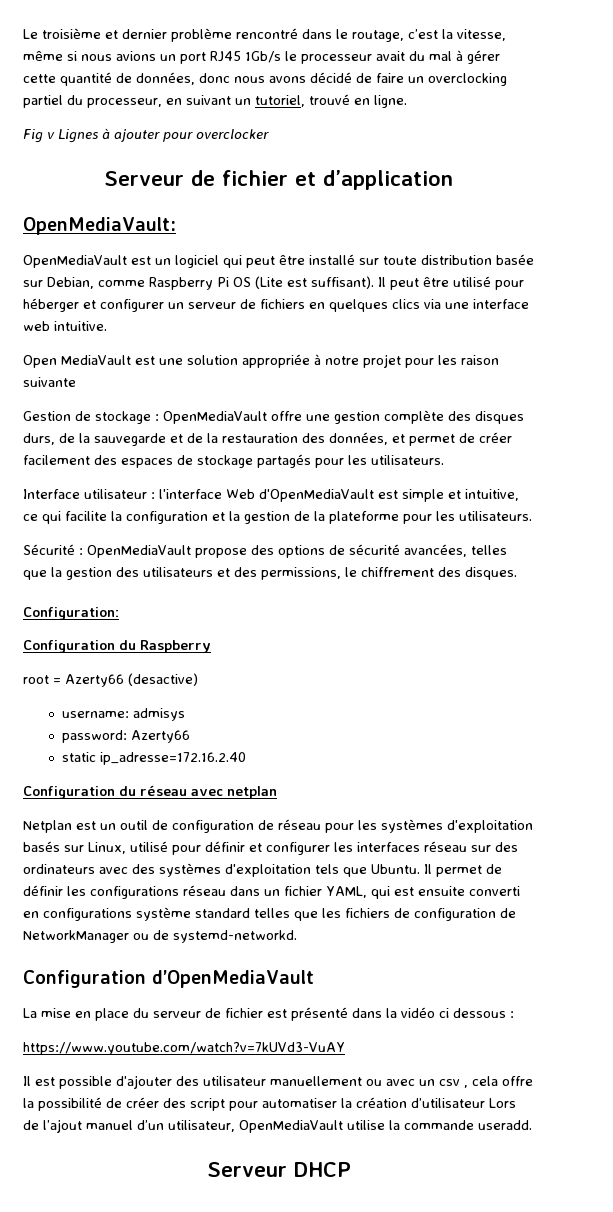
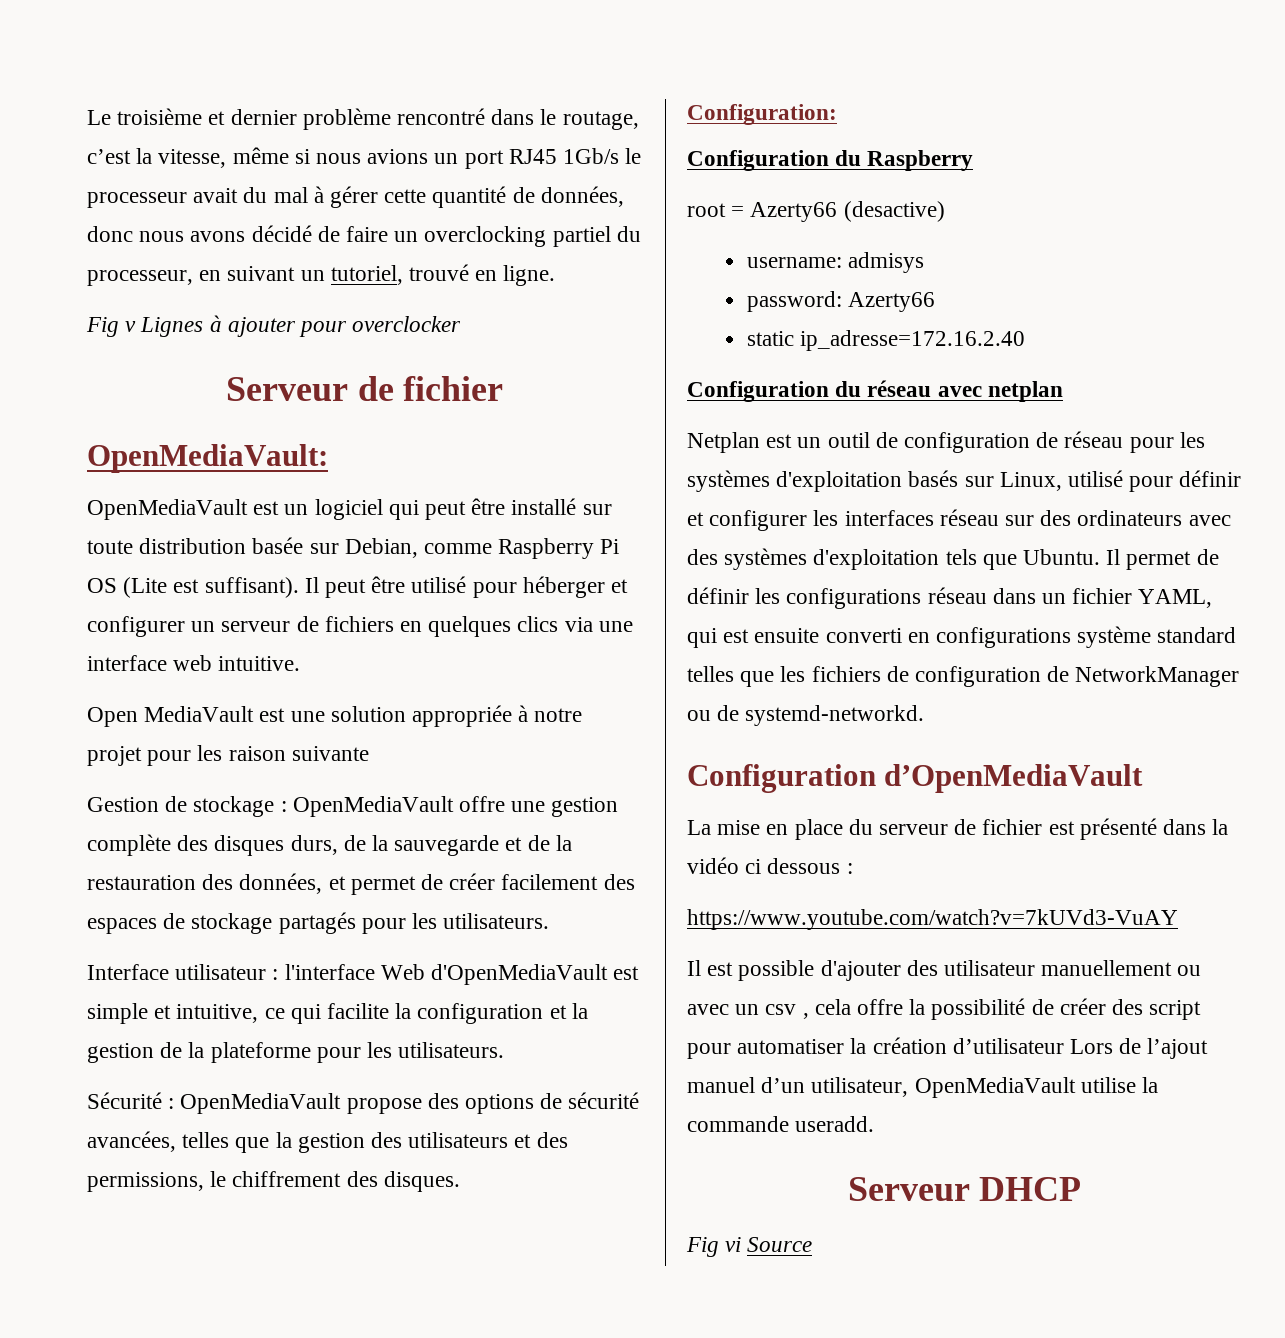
[295,170,453,190] et d’application -> (504, 388) none
(351, 1169) none -> [686,1237,813,1257] // Fig vi Source

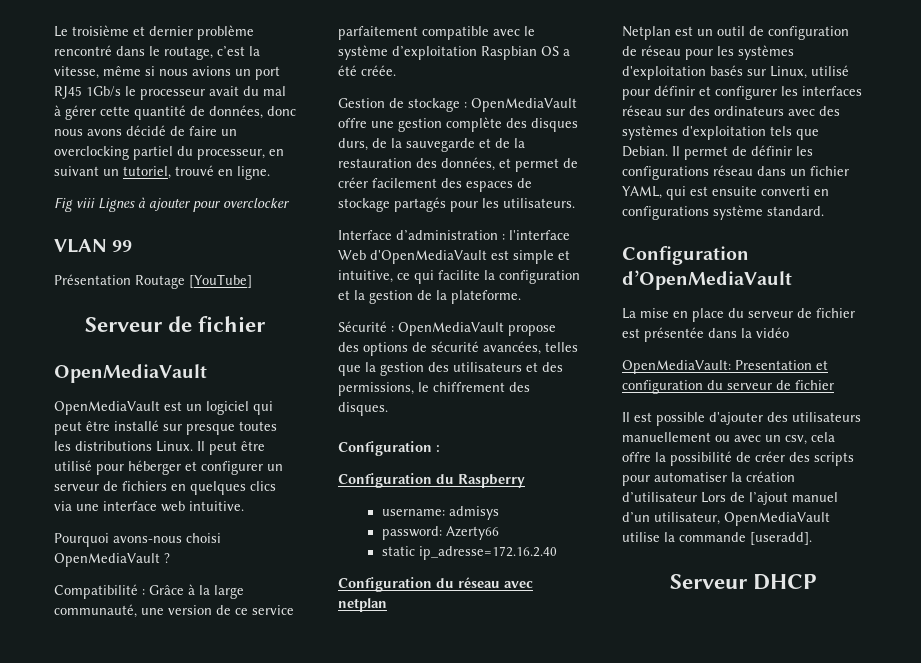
[125,321,137,332] v -> [76,198,95,208] viii
(462, 324) none -> [54,239,133,253] [54,274,252,289] // VLAN 99 // Présentation Routage [YouTube]
[87,444,328,473] OpenMediaVault: -> [54,364,207,383] OpenMediaVault
[87,537,620,559] [87,577,299,598] toute distribution basée sur Debian, comme Raspberry Pi OS (Lite est suffisant). -> [186,421,277,435] [54,441,193,452] presque toutes les distributions Linux.
[87,705,583,727] [87,745,369,766] Open MediaVault est une solution appropriée à notre projet pour les raison suivante -> [54,533,221,547] [54,553,170,567] [54,584,244,599] [54,604,294,618] [338,26,535,40] [338,45,570,60] [338,65,396,76] Pourquoi avons-nous choisi OpenMediaVault ? // Compatibilité : Grâce à la large communauté, une version de ce service parfaitement compatible avec le système d’exploitation Raspbian OS a été créée.
[175,964,267,980] utilisateur -> [396,230,498,240] d’administration
[210,1042,505,1063] plateforme pour les utilisateurs. -> [451,290,521,304] plateforme.
[687,104,837,125] Configuration: -> [338,441,440,456] Configuration :
[687,201,945,222] // root = Azerty66 (desactive) -> (525, 481) none
[1023,549,1101,565] Ubuntu. -> [622,146,668,157] Debian.
[1157,627,1237,643] [687,666,1240,687] [687,705,925,726] standard telles que les fichiers de configuration de NetworkManager ou de systemd-networkd. -> [767,206,824,216] standard.
[1079,818,1157,840] présenté -> [644,327,704,342] présentée
[745,858,853,874] [687,909,1178,930] ci dessous : // https://www.youtube.com/watch?v=7kUVd3-VuAY -> [622,360,828,374] [622,380,834,394] // OpenMediaVault: Presentation et configuration du serveur de fichier
[944,960,1036,976] utilisateur -> [792,412,861,422] utilisateurs
[765,1004,809,1019] csv , -> [785,435,807,445] csv,
[1149,1000,1202,1020] script -> [814,452,854,466] scripts
[795,1116,875,1132] useradd. -> [750,532,812,545] [useradd].
[686,1237,813,1257] // Fig vi Source -> (817, 582) none

